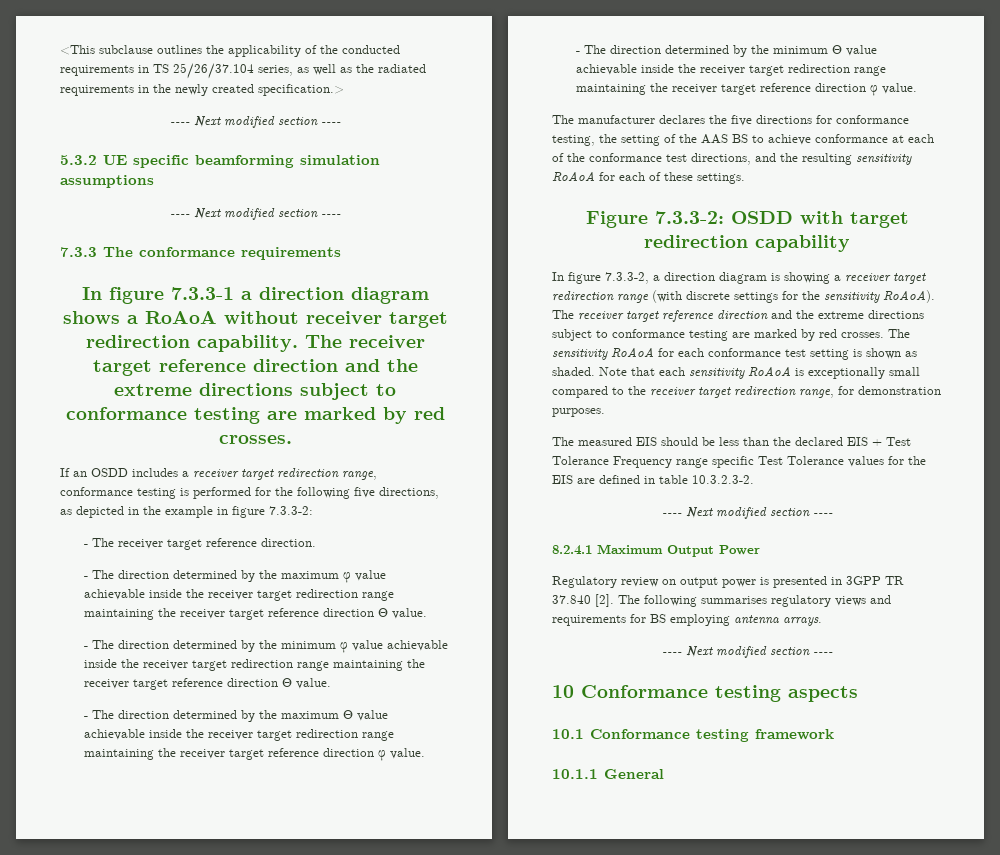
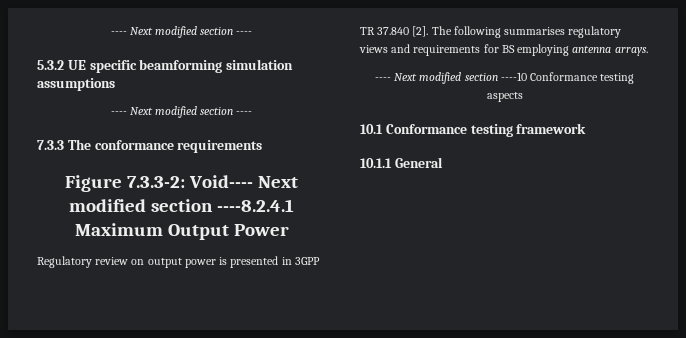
[60,45,400,57] [60,63,426,79] [60,84,344,96] <This subclause outlines the applicability of the conducted requirements in TS 25/26/37.104 series, as well as the radiated requirements in the newly created specification.> // -> (110, 33) none
[81,287,429,304] [62,311,448,328] [85,335,425,352] [92,359,418,376] [114,383,396,400] [65,407,445,424] [218,435,292,444] [60,468,377,480] [60,487,439,499] [60,506,313,518] [84,538,317,550] [84,570,387,583] [84,589,395,601] [84,608,428,620] [84,640,449,653] [84,659,426,671] [84,678,332,690] [84,710,389,722] [84,729,395,741] [84,748,426,761] [576,45,878,57] [576,64,887,76] [576,83,918,96] [552,115,909,126] [552,134,934,146] [552,153,912,165] [552,171,745,184] [585,211,909,228] [644,235,850,252] [552,272,926,284] [552,290,935,303] [552,310,924,322] [552,329,910,341] [552,347,917,360] [552,366,920,379] [552,386,941,398] [552,408,605,417] [552,437,911,446] [552,456,926,468] [552,475,754,484] [661,507,833,519] [552,545,592,555] In figure 7.3.3-1 a direction diagram shows a RoAoA without receiver target redirection capability. The receiver target reference direction and the extreme directions subject to conformance testing are marked by red crosses. // If an OSDD includes a receiver target redirection range, conformance testing is performed for the following five directions, as depicted in the example in figure 7.3.3-2: // - The receiver target reference direction. // - The direction determined by the maximum φ value achievable inside the receiver target redirection range maintaining the receiver target reference direction Θ value. // - The direction determined by the minimum φ value achievable inside the receiver target redirection range maintaining the receiver target reference direction Θ value. // - The direction determined by the maximum Θ value achievable inside the receiver target redirection range maintaining the receiver target reference direction φ value. // - The direction determined by the minimum Θ value achievable inside the receiver target redirection range maintaining the receiver target reference direction φ value. // The manufacturer declares the five directions for conformance testing, the setting of the AAS BS to achieve conformance at each of the conformance test directions, and the resulting sensitivity RoAoA for each of these settings. // Figure 7.3.3-2: OSDD with target redirection capability // In figure 7.3.3-2, a direction diagram is showing a receiver target redirection range (with discrete settings for the sensitivity RoAoA). The receiver target reference direction and the extreme directions subject to conformance testing are marked by red crosses. The sensitivity RoAoA for each conformance test setting is shown as shaded. Note that each sensitivity RoAoA is exceptionally small compared to the receiver target redirection range, for demonstration purposes. // The measured EIS should be less than the declared EIS + Test Tolerance Frequency range specific Test Tolerance values for the EIS are defined in table 10.3.2.3-2. // ---- Next modified section ---- // 8.2.4.1 -> [65,175,298,192] [69,199,294,212] Figure 7.3.3-2: Void---- Next modified section ----8.2.4.1
[812,652,833,655] [552,685,574,698] ---- // 10 -> [500,72,527,81] ----10

